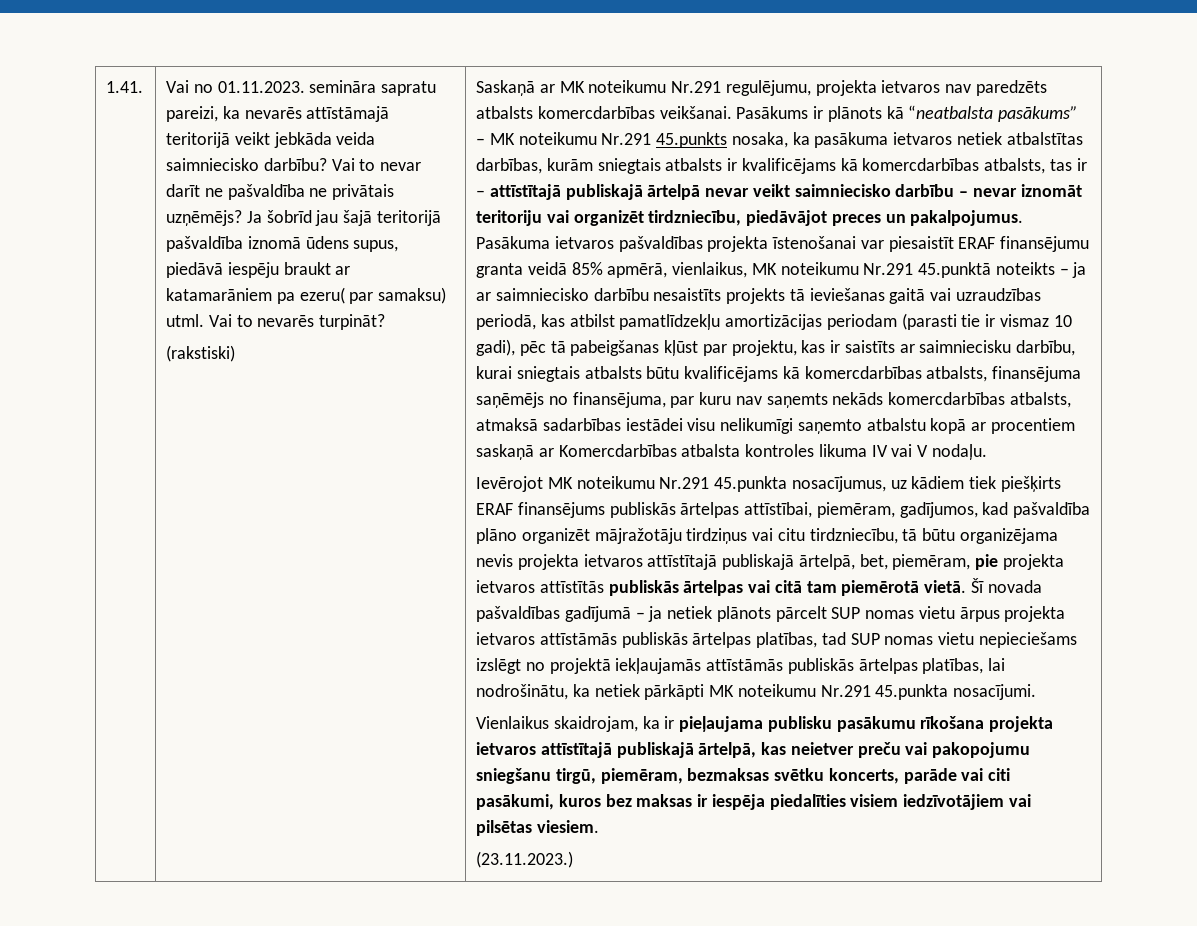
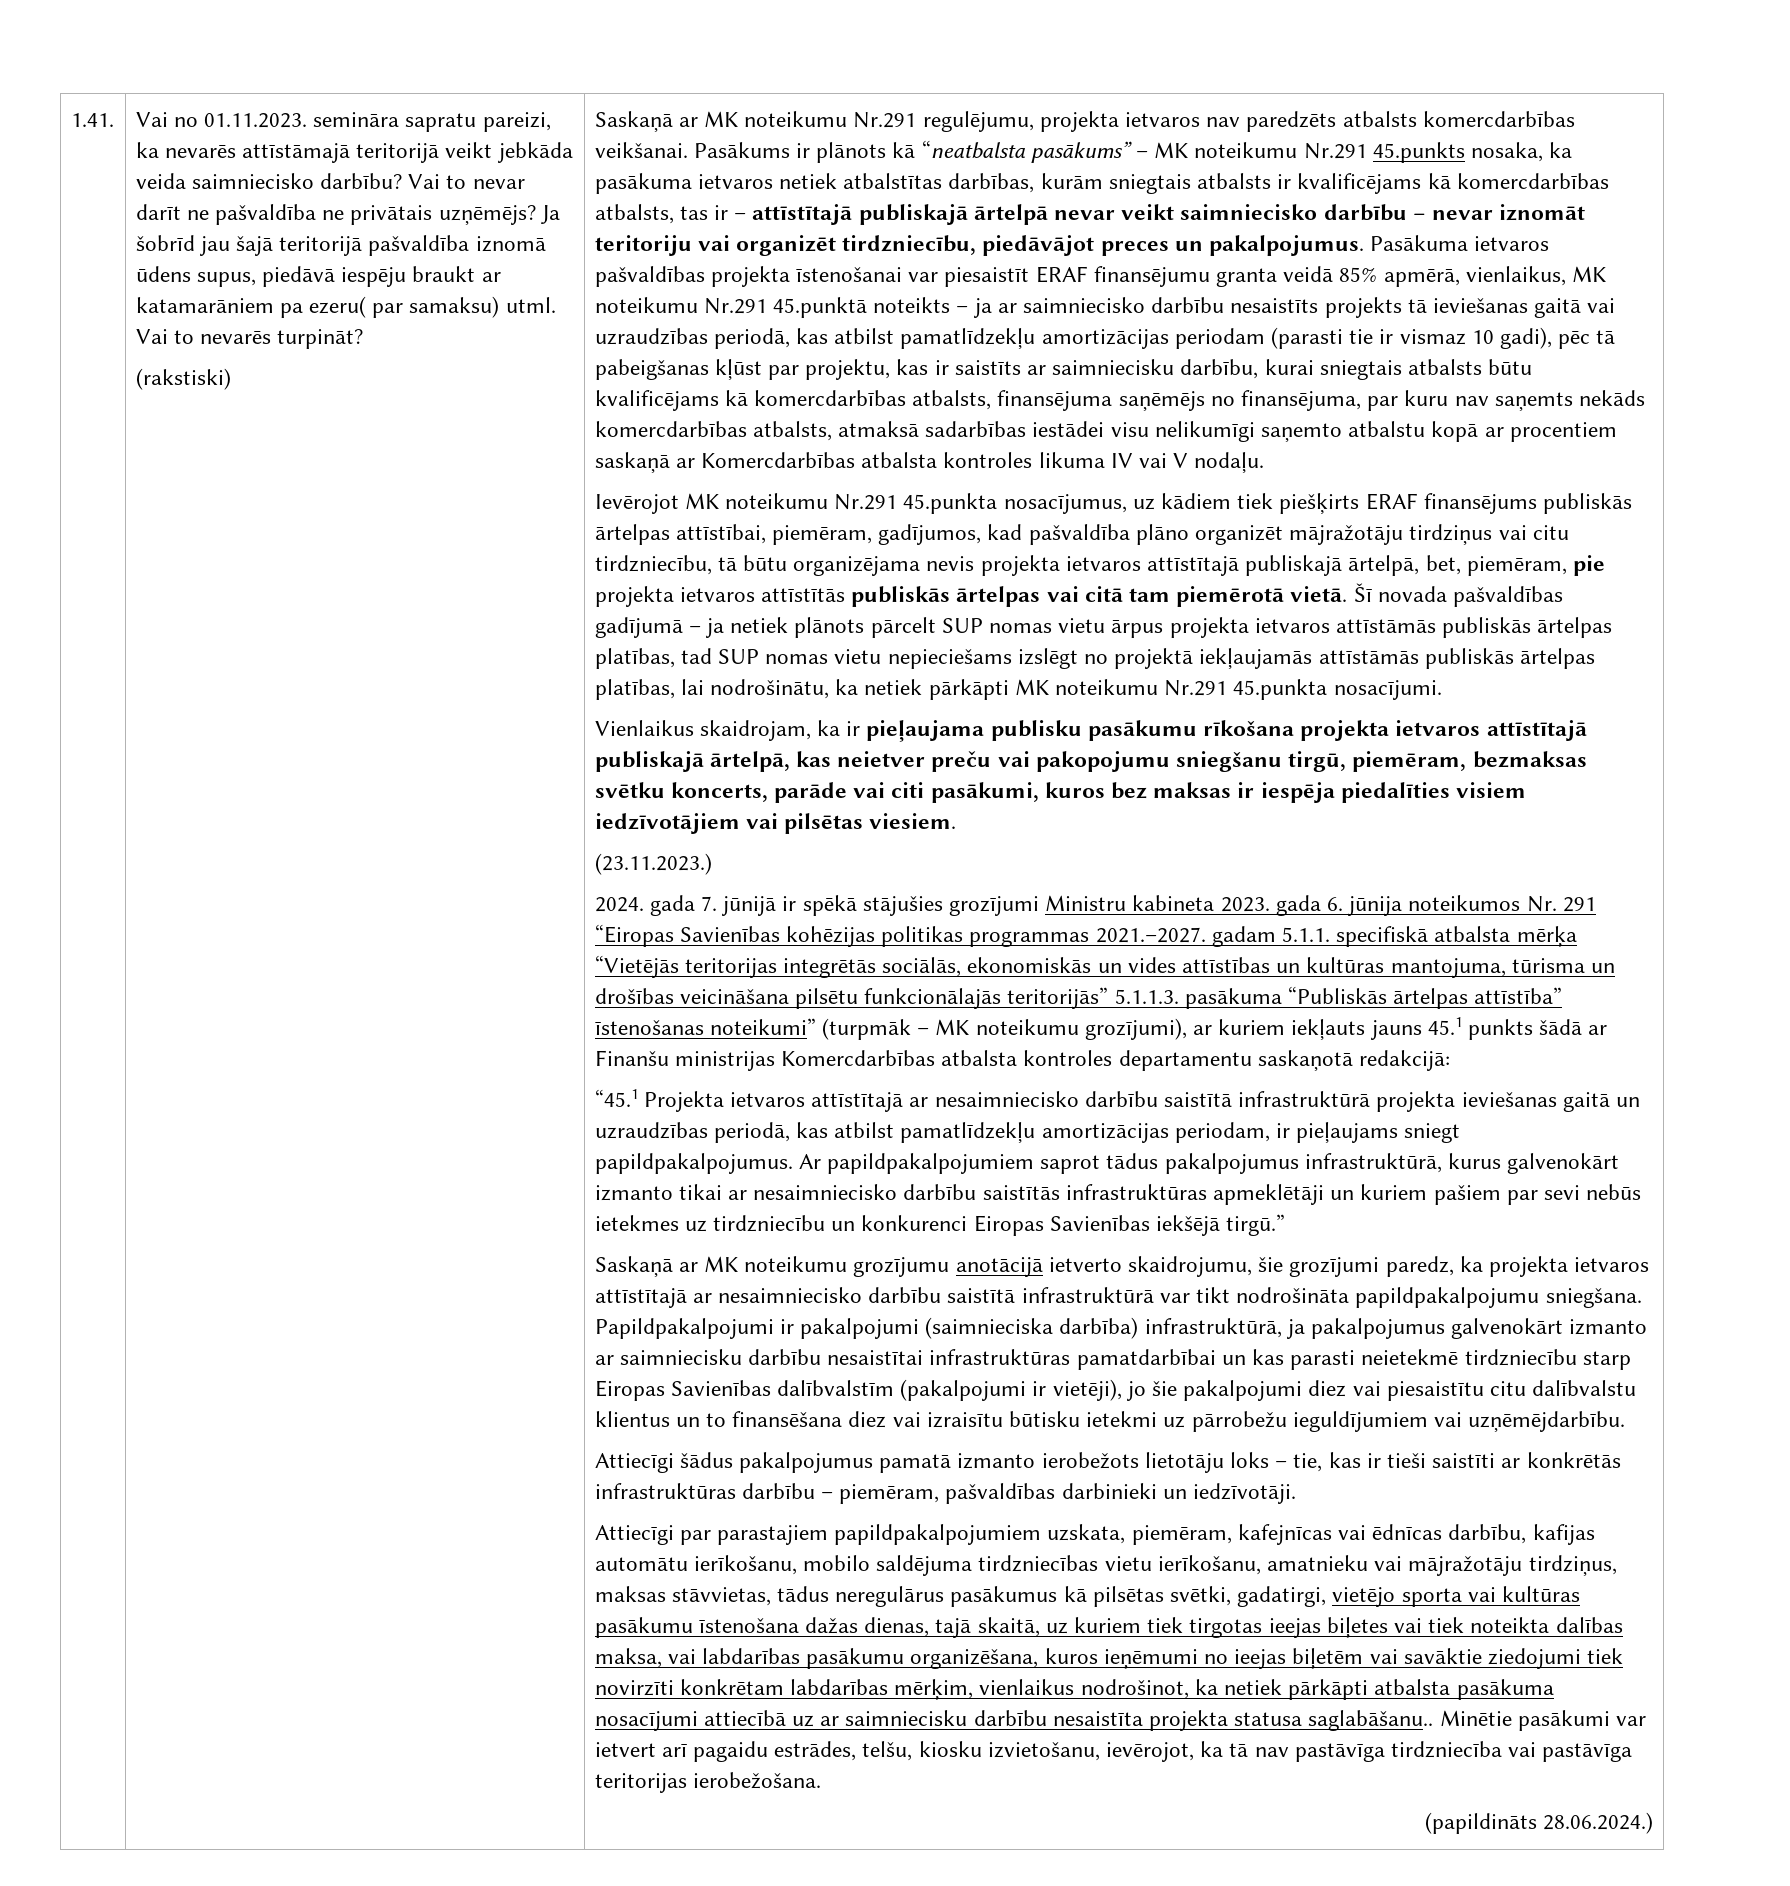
(574, 859) none -> [594,895,1596,916] [594,924,1577,947] [594,955,1616,978] [594,986,1563,1009] [594,1017,1608,1040] [594,1050,1450,1071] [594,1089,1641,1112] [594,1122,1461,1143] [594,1153,1620,1174] [594,1184,1642,1205] [594,1214,1286,1236] [594,1256,1650,1277] [594,1287,1642,1308] [594,1317,1648,1339] [594,1349,1631,1370] [594,1379,1637,1401] [594,1411,1626,1432] [594,1452,1621,1473] [594,1483,1296,1504] [594,1524,1595,1545] [594,1555,1617,1576] [594,1586,1581,1607] [594,1617,1623,1638] [594,1648,1624,1669] [594,1679,1554,1700] [594,1710,1647,1731] [594,1741,1633,1762] [594,1772,821,1793] [1425,1812,1654,1834] // 2024. gada 7. jūnijā ir spēkā stājušies grozījumi Ministru kabineta 2023. gada 6. jūnija noteikumos Nr. 291 “Eiropas Savienības kohēzijas politikas programmas 2021.–2027. gadam 5.1.1. specifiskā atbalsta mērķa “Vietējās teritorijas integrētās sociālās, ekonomiskās un vides attīstības un kultūras mantojuma, tūrisma un drošības veicināšana pilsētu funkcionālajās teritorijās” 5.1.1.3. pasākuma “Publiskās ārtelpas attīstība” īstenošanas noteikumi” (turpmāk – MK noteikumu grozījumi), ar kuriem iekļauts jauns 45.1 punkts šādā ar Finanšu ministrijas Komercdarbības atbalsta kontroles departamentu saskaņotā redakcijā: // “45.1 Projekta ietvaros attīstītajā ar nesaimniecisko darbību saistītā infrastruktūrā projekta ieviešanas gaitā un uzraudzības periodā, kas atbilst pamatlīdzekļu amortizācijas periodam, ir pieļaujams sniegt papildpakalpojumus. Ar papildpakalpojumiem saprot tādus pakalpojumus infrastruktūrā, kurus galvenokārt izmanto tikai ar nesaimniecisko darbību saistītās infrastruktūras apmeklētāji un kuriem pašiem par sevi nebūs ietekmes uz tirdzniecību un konkurenci Eiropas Savienības iekšējā tirgū.” // Saskaņā ar MK noteikumu grozījumu anotācijā ietverto skaidrojumu, šie grozījumi paredz, ka projekta ietvaros attīstītajā ar nesaimniecisko darbību saistītā infrastruktūrā var tikt nodrošināta papildpakalpojumu sniegšana. Papildpakalpojumi ir pakalpojumi (saimnieciska darbība) infrastruktūrā, ja pakalpojumus galvenokārt izmanto ar saimniecisku darbību nesaistītai infrastruktūras pamatdarbībai un kas parasti neietekmē tirdzniecību starp Eiropas Savienības dalībvalstīm (pakalpojumi ir vietēji), jo šie pakalpojumi diez vai piesaistītu citu dalībvalstu klientus un to finansēšana diez vai izraisītu būtisku ietekmi uz pārrobežu ieguldījumiem vai uzņēmējdarbību. // Attiecīgi šādus pakalpojumus pamatā izmanto ierobežots lietotāju loks – tie, kas ir tieši saistīti ar konkrētās infrastruktūras darbību – piemēram, pašvaldības darbinieki un iedzīvotāji. // Attiecīgi par parastajiem papildpakalpojumiem uzskata, piemēram, kafejnīcas vai ēdnīcas darbību, kafijas automātu ierīkošanu, mobilo saldējuma tirdzniecības vietu ierīkošanu, amatnieku vai mājražotāju tirdziņus, maksas stāvvietas, tādus neregulārus pasākumus kā pilsētas svētki, gadatirgi, vietējo sporta vai kultūras pasākumu īstenošana dažas dienas, tajā skaitā, uz kuriem tiek tirgotas ieejas biļetes vai tiek noteikta dalības maksa, vai labdarības pasākumu organizēšana, kuros ieņēmumi no ieejas biļetēm vai savāktie ziedojumi tiek novirzīti konkrētam labdarības mērķim, vienlaikus nodrošinot, ka netiek pārkāpti atbalsta pasākuma nosacījumi attiecībā uz ar saimniecisku darbību nesaistīta projekta statusa saglabāšanu.. Minētie pasākumi var ietvert arī pagaidu estrādes, telšu, kiosku izvietošanu, ievērojot, ka tā nav pastāvīga tirdzniecība vai pastāvīga teritorijas ierobežošana. // (papildināts 28.06.2024.)

